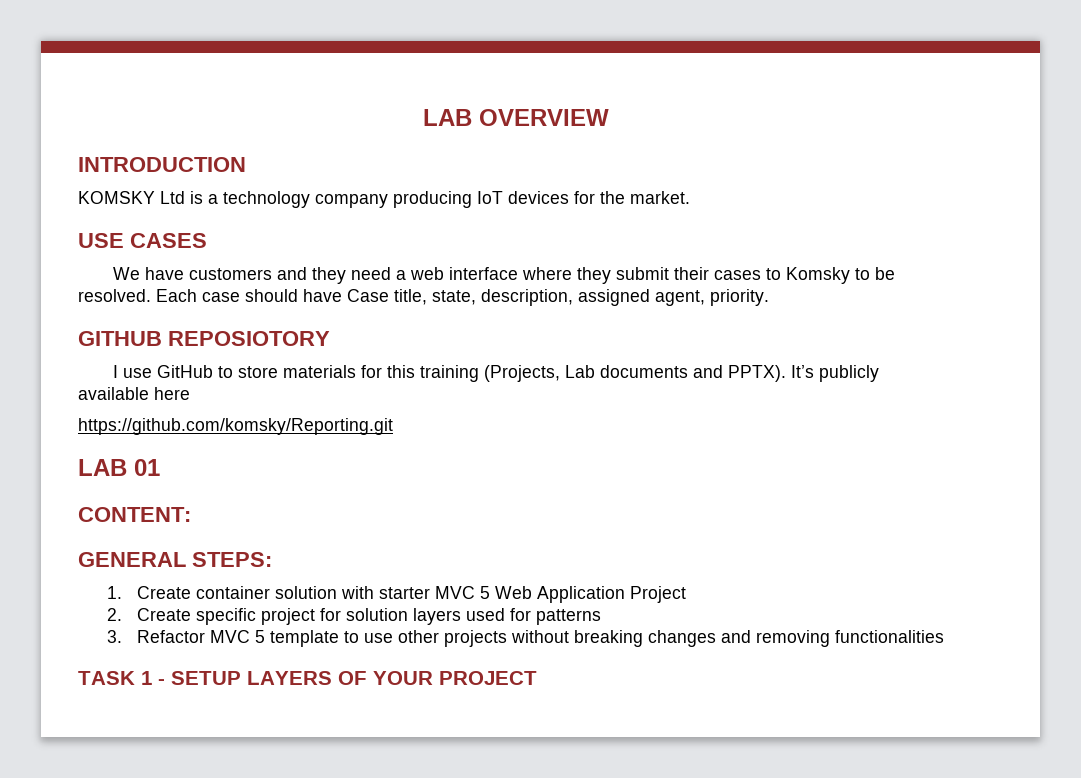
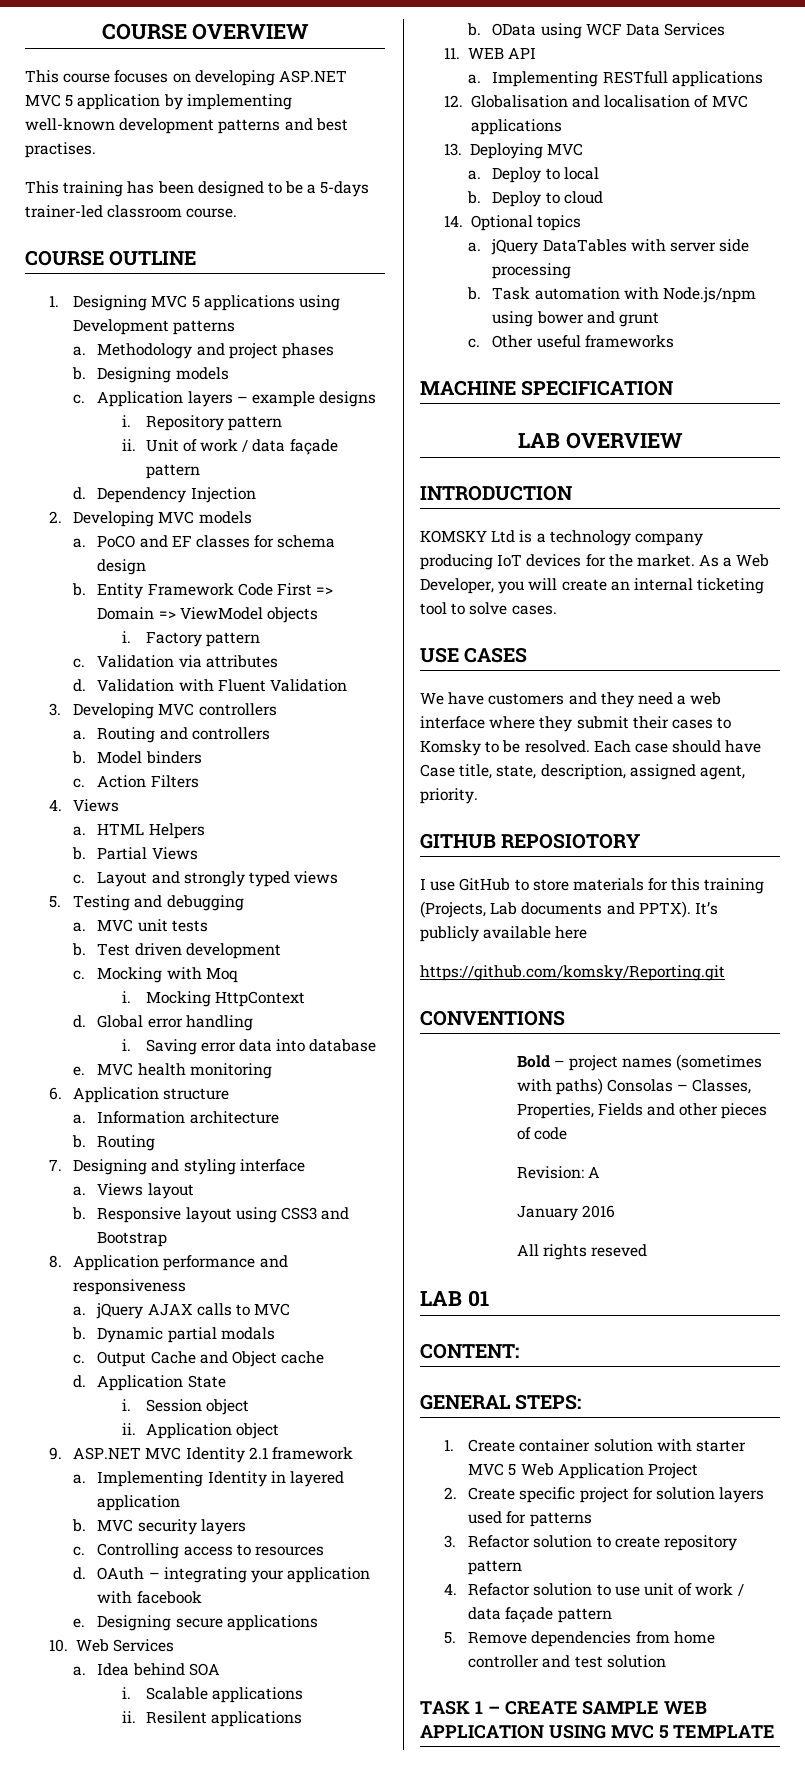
(423, 117) none -> [101,23,310,40] [25,70,347,86] [25,94,292,110] [25,118,348,134] [25,142,96,158] [25,181,370,197] [25,205,238,218] [25,250,197,266] [49,295,340,311] [73,319,236,335] [73,343,334,359] [72,367,229,383] [73,391,377,407] [121,415,282,431] [121,439,338,455] [145,464,200,479] [73,487,256,503] [49,511,252,527] [73,535,336,548] [97,559,147,575] [72,583,334,599] [97,607,318,623] [121,631,260,647] [73,655,278,668] [73,679,347,692] [49,703,277,719] [73,727,270,743] [72,751,202,764] [73,775,199,788] [49,799,120,812] [73,823,205,839] [72,847,198,860] [73,871,339,887] [49,895,244,911] [73,919,208,932] [72,943,281,959] [73,967,238,983] [121,991,305,1007] [73,1015,253,1031] [121,1039,377,1055] [73,1063,272,1079] [49,1087,230,1103] [73,1111,279,1124] [72,1135,156,1151] [49,1159,305,1175] [73,1183,194,1199] [72,1207,350,1223] [97,1231,168,1247] [49,1255,288,1271] [73,1279,187,1295] [73,1303,291,1319] [72,1327,275,1343] [73,1351,325,1367] [73,1375,226,1391] [121,1399,249,1415] [121,1423,279,1439] [49,1447,353,1463] [73,1471,344,1487] [97,1495,181,1511] [72,1519,246,1535] [73,1543,324,1559] [73,1567,371,1583] [97,1591,202,1604] [73,1615,318,1631] [49,1639,175,1652] [73,1663,220,1676] [121,1687,303,1703] [121,1711,302,1727] [467,23,726,39] [444,47,537,59] [468,71,763,87] [444,95,748,108] [470,119,562,135] [444,143,584,159] [468,167,599,183] [467,191,603,207] [444,215,582,231] [468,239,750,255] [492,263,572,279] [467,287,756,303] [492,311,659,327] [468,335,674,348] [420,380,674,396] COURSE OVERVIEW // This course focuses on developing ASP.NET MVC 5 application by implementing well-known development patterns and best practises. // This training has been designed to be a 5-days trainer-led classroom course. // COURSE OUTLINE // 1. Designing MVC 5 applications using Development patterns // a. Methodology and project phases // b. Designing models // c. Application layers – example designs // i. Repository pattern // ii. Unit of work / data façade pattern // d. Dependency Injection // 2. Developing MVC models // a. PoCO and EF classes for schema design // b. Entity Framework Code First => Domain => ViewModel objects // i. Factory pattern // c. Validation via attributes // d. Validation with Fluent Validation // 3. Developing MVC controllers // a. Routing and controllers // b. Model binders // c. Action Filters // 4. Views // a. HTML Helpers // b. Partial Views // c. Layout and strongly typed views // 5. Testing and debugging // a. MVC unit tests // b. Test driven development // c. Mocking with Moq // i. Mocking HttpContext // d. Global error handling // i. Saving error data into database // e. MVC health monitoring // 6. Application structure // a. Information architecture // b. Routing // 7. Designing and styling interface // a. Views layout // b. Responsive layout using CSS3 and Bootstrap // 8. Application performance and responsiveness // a. jQuery AJAX calls to MVC // b. Dynamic partial modals // c. Output Cache and Object cache // d. Application State // i. Session object // ii. Application object // 9. ASP.NET MVC Identity 2.1 framework // a. Implementing Identity in layered application // b. MVC security layers // c. Controlling access to resources // d. OAuth – integrating your application with facebook // e. Designing secure applications // 10. Web Services // a. Idea behind SOA // i. Scalable applications // ii. Resilent applications // b. OData using WCF Data Services // 11. WEB API // a. Implementing RESTfull applications // 12. Globalisation and localisation of MVC applications // 13. Deploying MVC // a. Deploy to local // b. Deploy to cloud // 14. Optional topics // a. jQuery DataTables with server side processing // b. Task automation with Node.js/npm using bower and grunt // c. Other useful frameworks // MACHINE SPECIFICATION //
(690, 197) none -> [699,554,770,567] [420,578,765,594] [420,602,557,615] As a Web Developer, you will create an internal ticketing tool to solve cases.
(393, 426) none -> [420,1010,565,1026] [516,1054,763,1071] [516,1078,752,1095] [516,1103,768,1119] [516,1127,567,1140] [516,1166,600,1179] [516,1205,615,1221] [516,1244,647,1260] // CONVENTIONS // Bold – project names (sometimes with paths) Consolas – Classes, Properties, Fields and other pieces of code // Revision: A // January 2016 // All rights reseved
[209,630,944,647] [78,671,537,685] MVC 5 template to use other projects without breaking changes and removing functionalities // TASK 1 - SETUP LAYERS OF YOUR PROJECT -> [533,1535,737,1551] [468,1560,523,1575] [444,1583,744,1596] [468,1607,612,1623] [444,1631,715,1647] [468,1655,666,1668] [420,1701,708,1715] [420,1725,776,1739] solution to create repository pattern // 4. Refactor solution to use unit of work / data façade pattern // 5. Remove dependencies from home controller and test solution // TASK 1 – CREATE SAMPLE WEB APPLICATION USING MVC 5 TEMPLATE

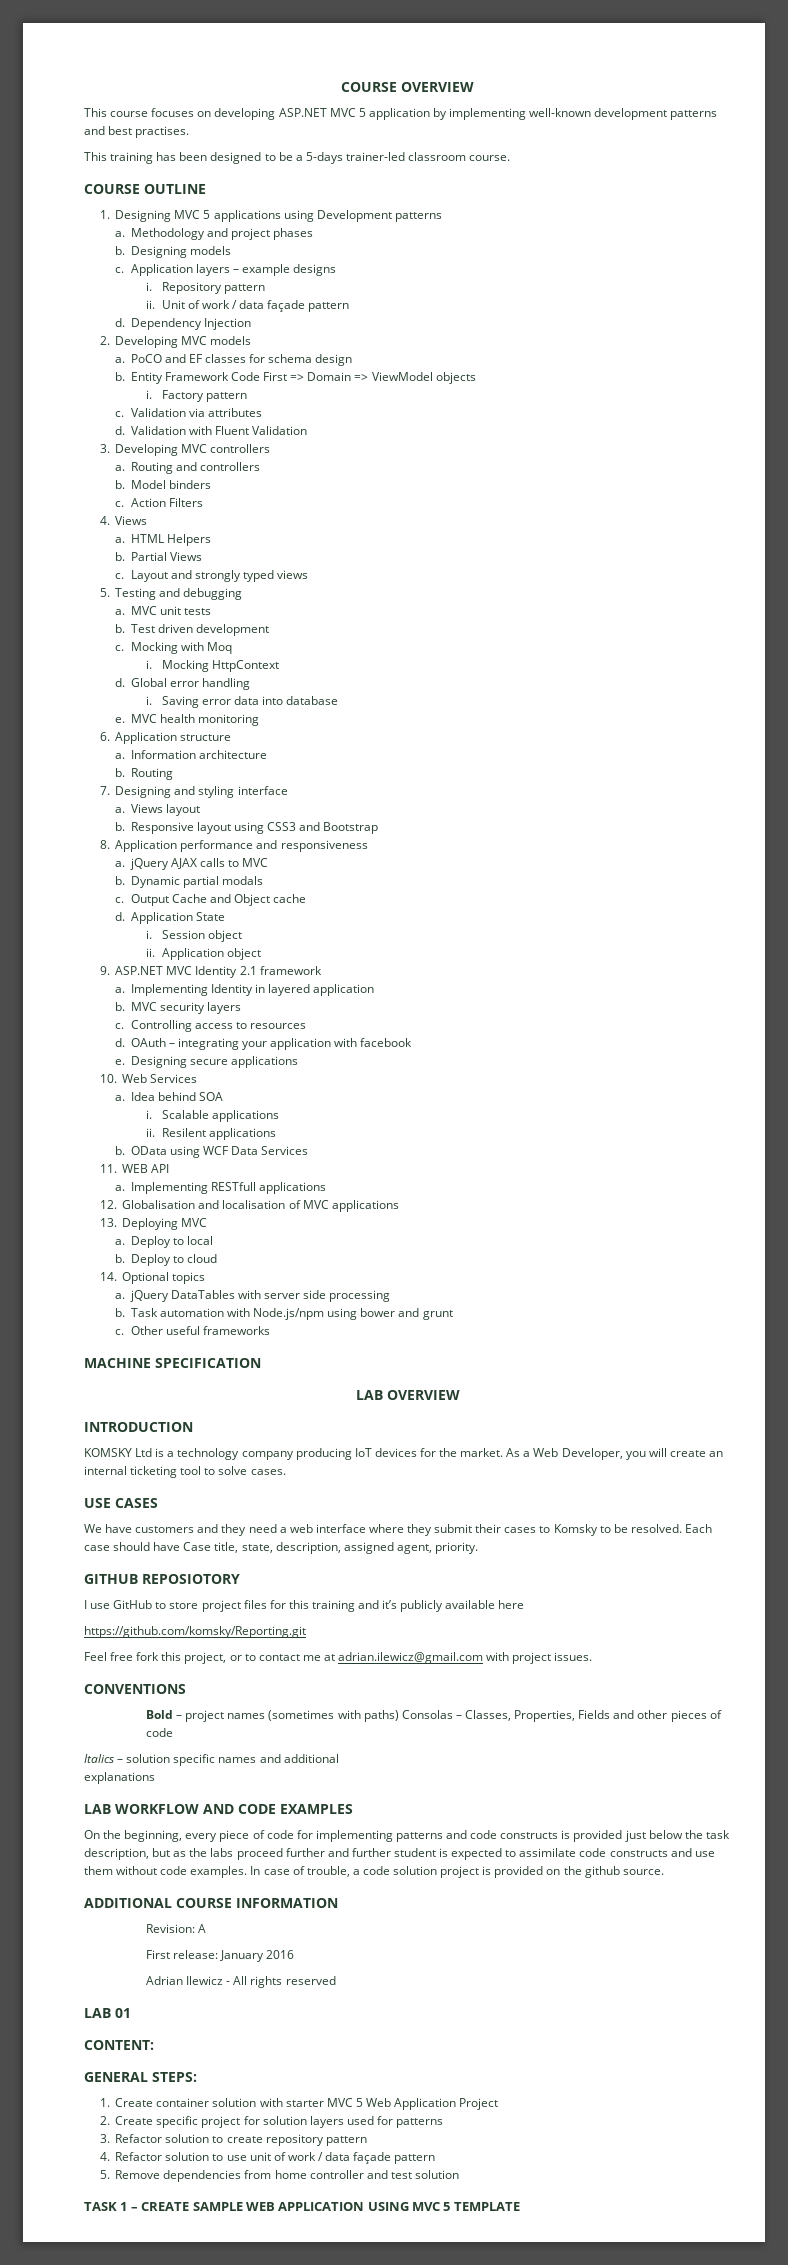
[572,878,644,891] materials -> [201,1600,267,1612] project files
[420,901,718,918] [420,926,588,942] [420,965,725,981] (Projects, Lab documents and PPTX). It’s publicly available here // https://github.com/komsky/Reporting.git -> [358,1600,525,1612] [84,1626,306,1638] [84,1652,593,1664] and it’s publicly available here // https://github.com/komsky/Reporting.git // Feel free fork this project, or to contact me at adrian.ilewicz@gmail.com with project issues.
(567, 1133) none -> [84,1754,339,1766] [84,1772,155,1784] [84,1804,353,1814] [84,1830,730,1842] [84,1848,715,1860] [84,1866,664,1878] [84,1898,338,1908] // Italics – solution specific names and additional // explanations // LAB WORKFLOW AND CODE EXAMPLES // On the beginning, every piece of code for implementing patterns and code constructs is provided just below the task description, but as the labs proceed further and further student is expected to assimilate code constructs and use them without code examples. In case of trouble, a code solution project is provided on the github source. // ADDITIONAL COURSE INFORMATION
(600, 1172) none -> [146,1950,219,1959] First release:
(615, 1211) none -> [146,1976,231,1985] Adrian Ilewicz -
[590,1244,647,1257] reseved -> [285,1976,336,1985] reserved

